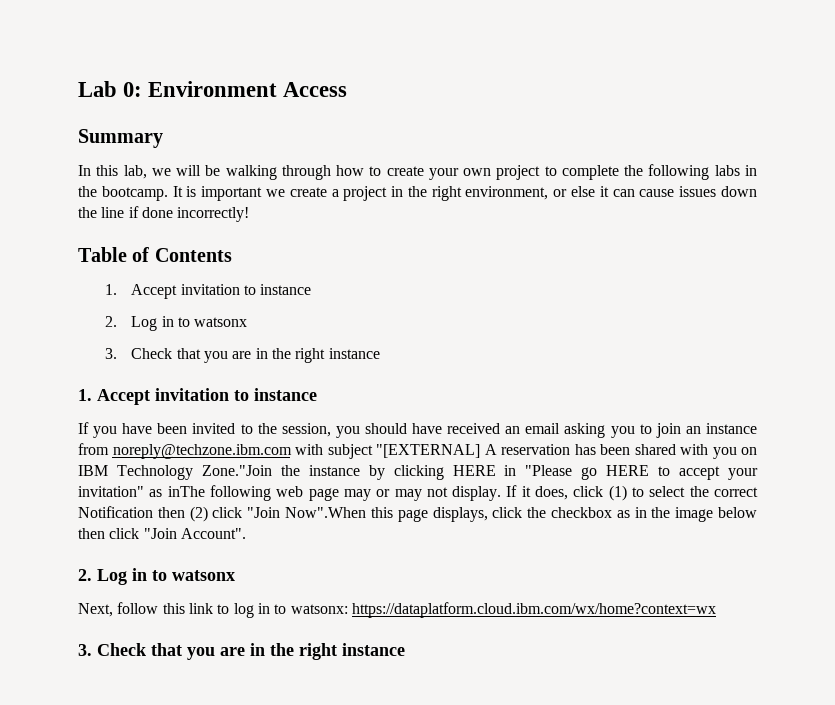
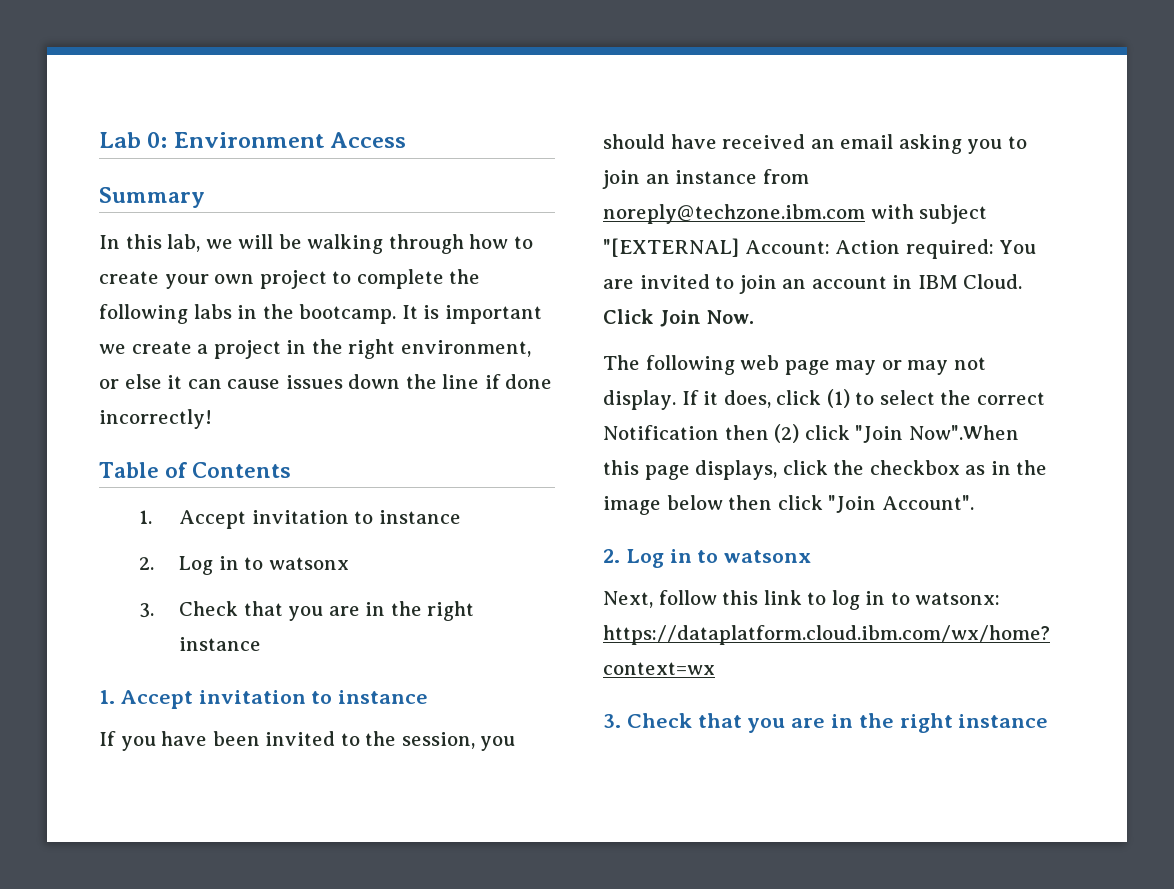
[484,444,757,459] [78,465,759,480] [78,486,205,497] A reservation has been shared with you on IBM Technology Zone."Join the instance by clicking HERE in "Please go HERE to accept your invitation" as inThe -> [744,239,1037,259] [603,274,1023,294] [603,309,755,327] [603,355,640,370] Account: Action required: You are invited to join an account in IBM Cloud. Click Join Now. // The

